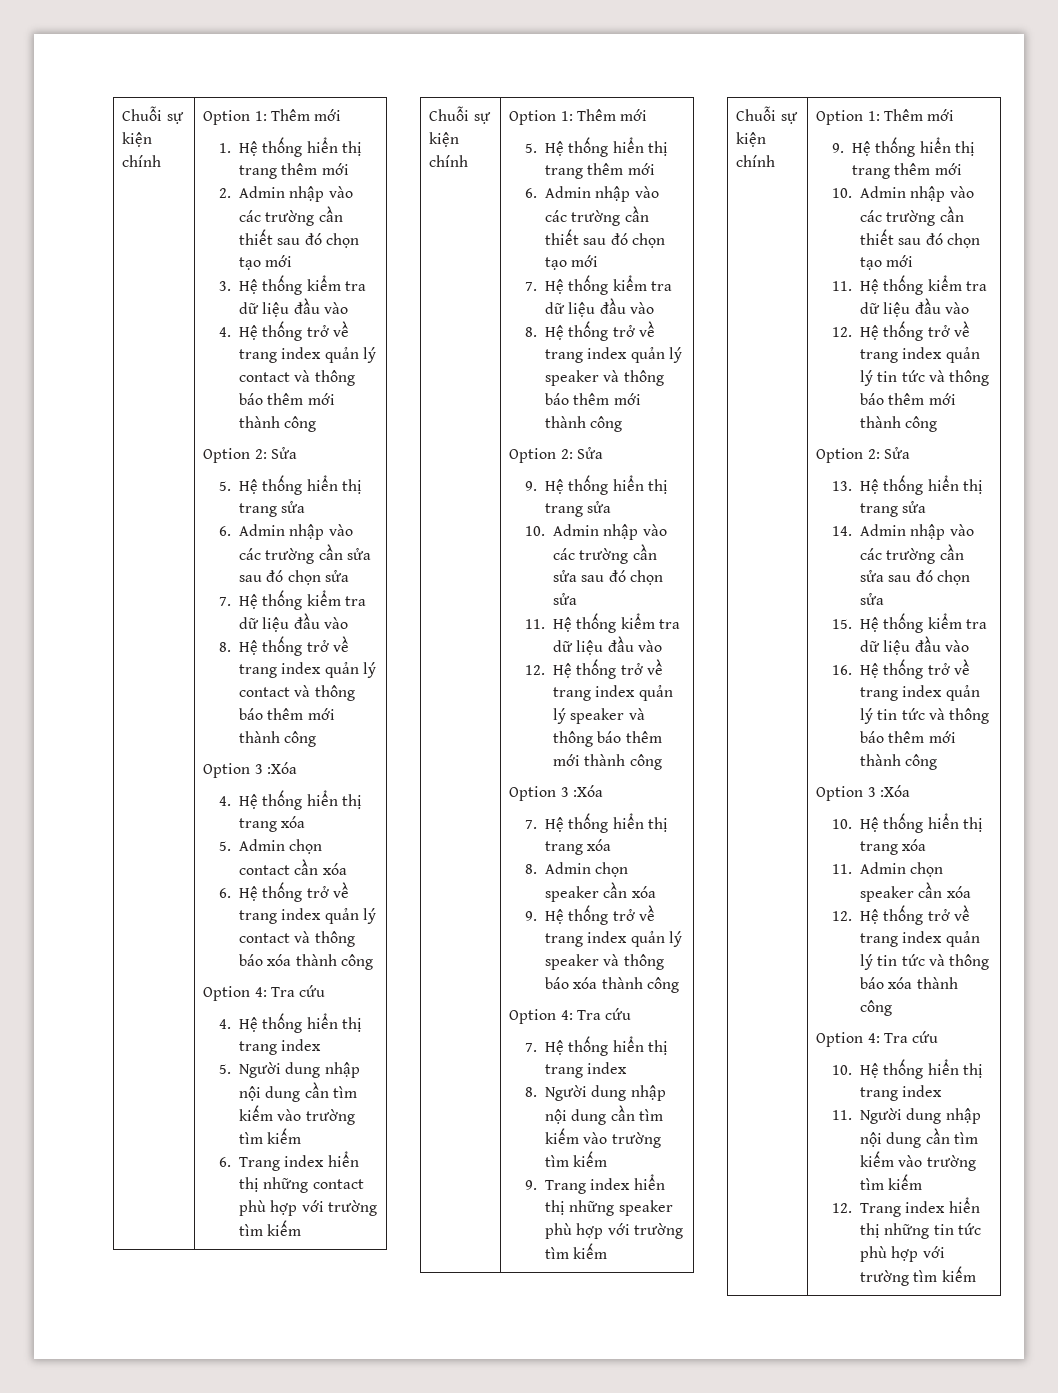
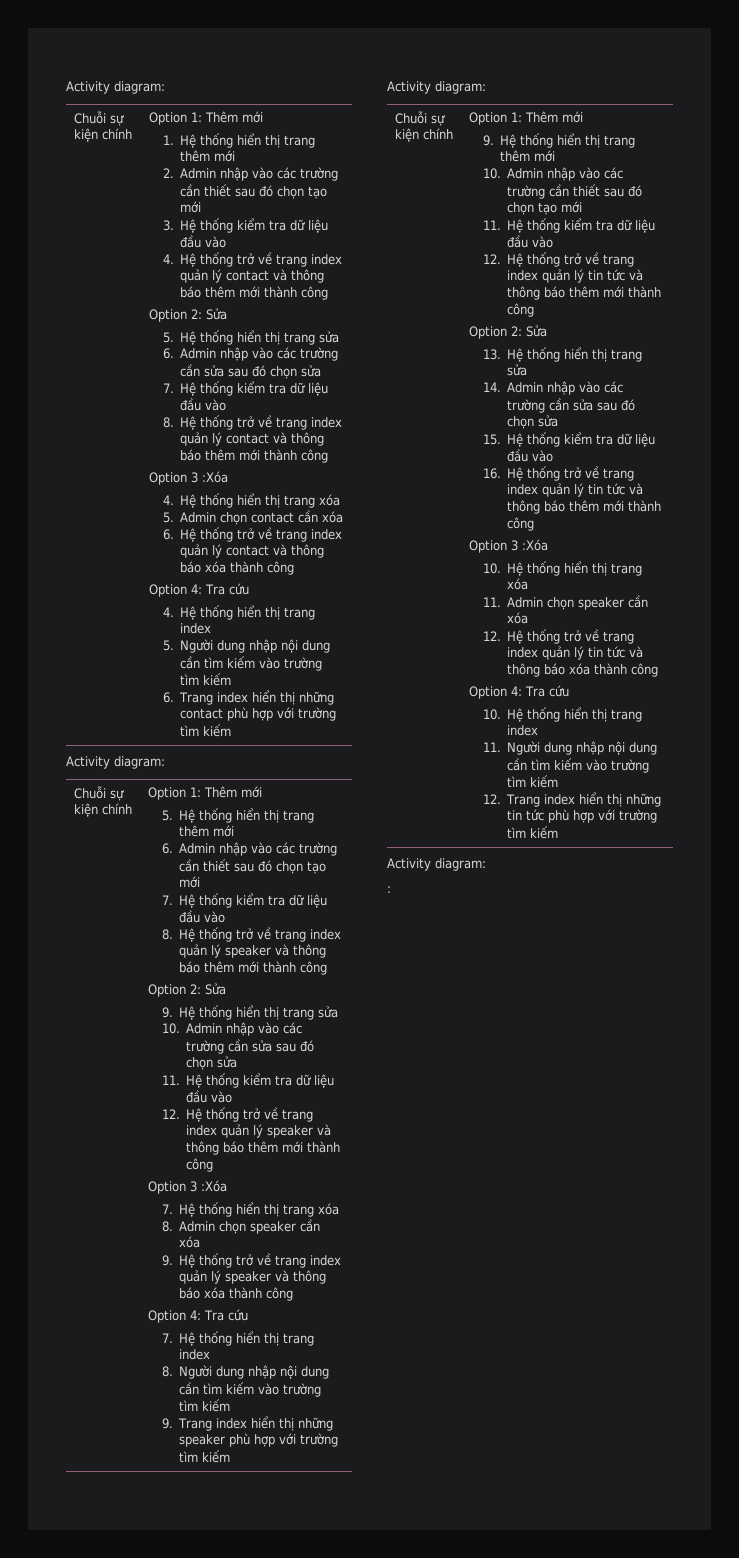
(122, 113) none -> [66,81,165,94] Activity diagram: //
(302, 1228) none -> [66,756,165,769] // Activity diagram:
(608, 1251) none -> [387,81,486,94] // Activity diagram:
(976, 1274) none -> [387,858,486,871] [387,886,391,893] // Activity diagram: // :

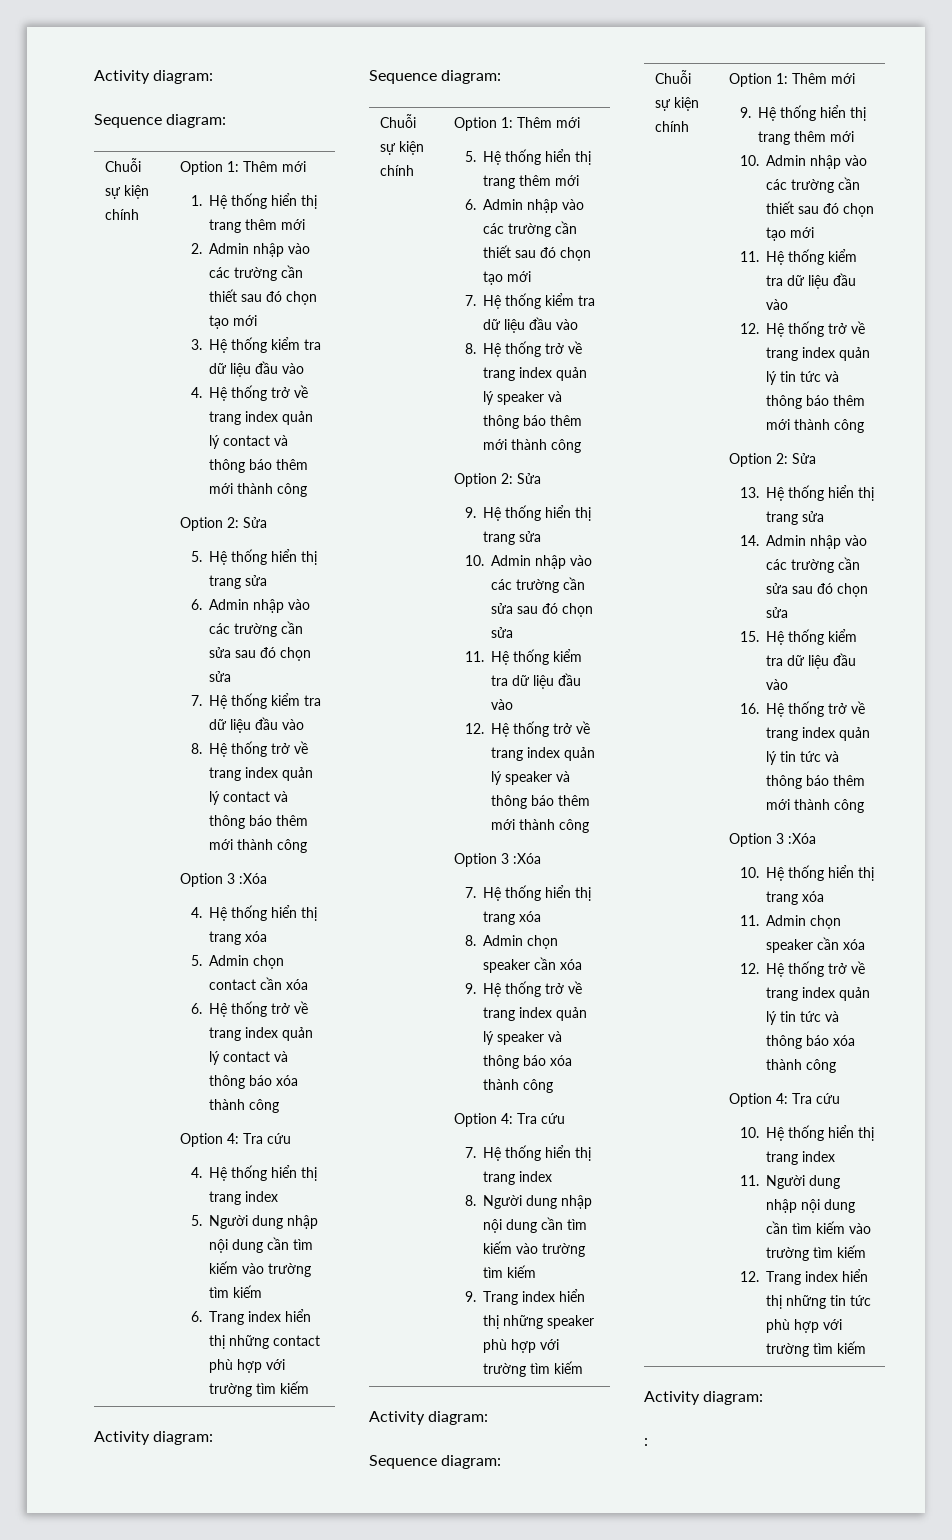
[66,81,165,94] Activity diagram: -> [94,70,214,84] [94,114,227,128] Activity diagram: // Sequence diagram:
(165, 762) none -> [369,70,502,84] // Sequence diagram:
(486, 87) none -> [369,1455,502,1469] // Sequence diagram:

